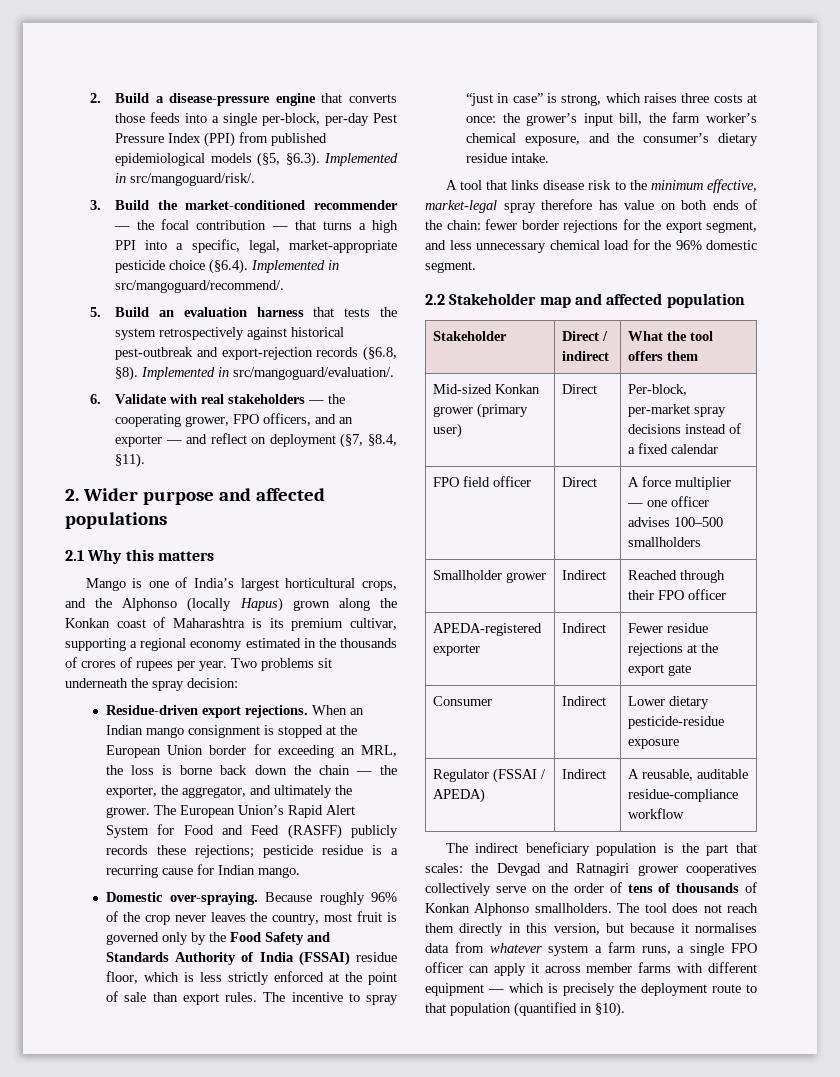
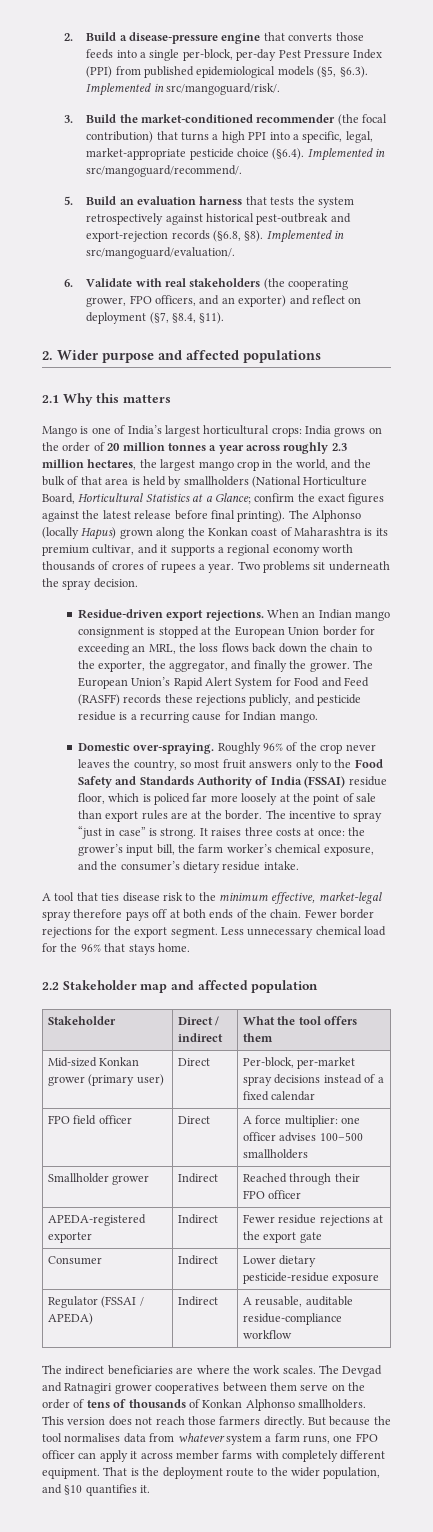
[114,219,288,230] — the focal contribution — -> [337,114,388,126] [86,131,154,143] (the focal contribution)
[308,394,346,404] — the -> [263,278,285,290] (the
[115,435,182,447] exporter — -> [238,295,287,307] exporter)
[362,581,397,591] [65,598,113,608] crops, and the -> [271,425,382,437] [42,442,347,454] [42,459,371,471] [42,476,368,488] [42,493,385,505] [42,510,309,522] crops: India grows on the order of 20 million tonnes a year across roughly 2.3 million hectares, the largest mango crop in the world, and the bulk of that area is held by smallholders (National Horticulture Board, Horticultural Statistics at a Glance; confirm the exact figures against the latest release before final printing). The
[65,638,336,651] supporting a regional economy estimated in the -> [137,544,353,556] and it supports a regional economy worth
[177,661,195,671] per -> [198,564,205,570] a
[187,678,238,688] decision: -> [93,578,138,588] decision.
[162,765,213,775] is borne -> [221,643,249,652] flows
[355,771,372,775] — -> [361,644,372,652] to
[274,785,333,798] ultimately -> [253,660,287,672] finally
[351,825,398,838] publicly -> (120, 700) none
[195,845,255,858] rejections; -> [196,694,315,706] rejections publicly, and
[265,892,365,905] Because roughly -> [217,742,261,754] Roughly
(320, 919) none -> [180,762,192,768] so
[387,912,397,922] [106,932,207,945] is governed only by -> [249,759,331,771] answers only to
[200,971,325,985] less strictly enforced -> [154,793,278,805] policed far more loosely
[225,992,258,1002] rules. -> [141,810,263,820] rules are at the border.
[561,93,641,106] strong, which -> [160,828,208,839] strong. It
[510,180,539,190] links -> [101,893,120,901] ties
[598,200,676,210] has value on -> [125,909,180,921] pays off at
[446,219,517,230] chain: fewer -> [270,909,337,918] chain. Fewer
[706,221,757,233] [425,240,472,250] segment, and less -> [170,927,244,938] segment. Less
[706,240,757,250] [425,261,476,273] domestic segment. -> [104,943,190,955] that stays home.
[675,477,732,490] [627,503,644,507] multiplier — -> [284,1115,338,1127] multiplier:
[525,842,757,856] [425,863,489,873] beneficiary population is the part that scales: the -> [107,1365,339,1375] beneficiaries are where the work scales. The
[425,883,491,896] collectively -> [222,1382,297,1392] between them
[617,903,667,913] The tool -> [42,1416,106,1425] This version
[425,923,689,936] them directly in this version, but because it -> [187,1416,391,1428] [42,1433,62,1442] those farmers directly. But because the tool
[677,943,725,956] a single -> [333,1435,353,1442] one
[708,962,757,973] [425,983,757,996] [425,1002,625,1017] different equipment — which is precisely the deployment route to that population (quantified in §10). -> [282,1450,386,1462] [42,1467,381,1479] [42,1484,151,1496] completely different equipment. That is the deployment route to the wider population, and §10 quantifies it.

